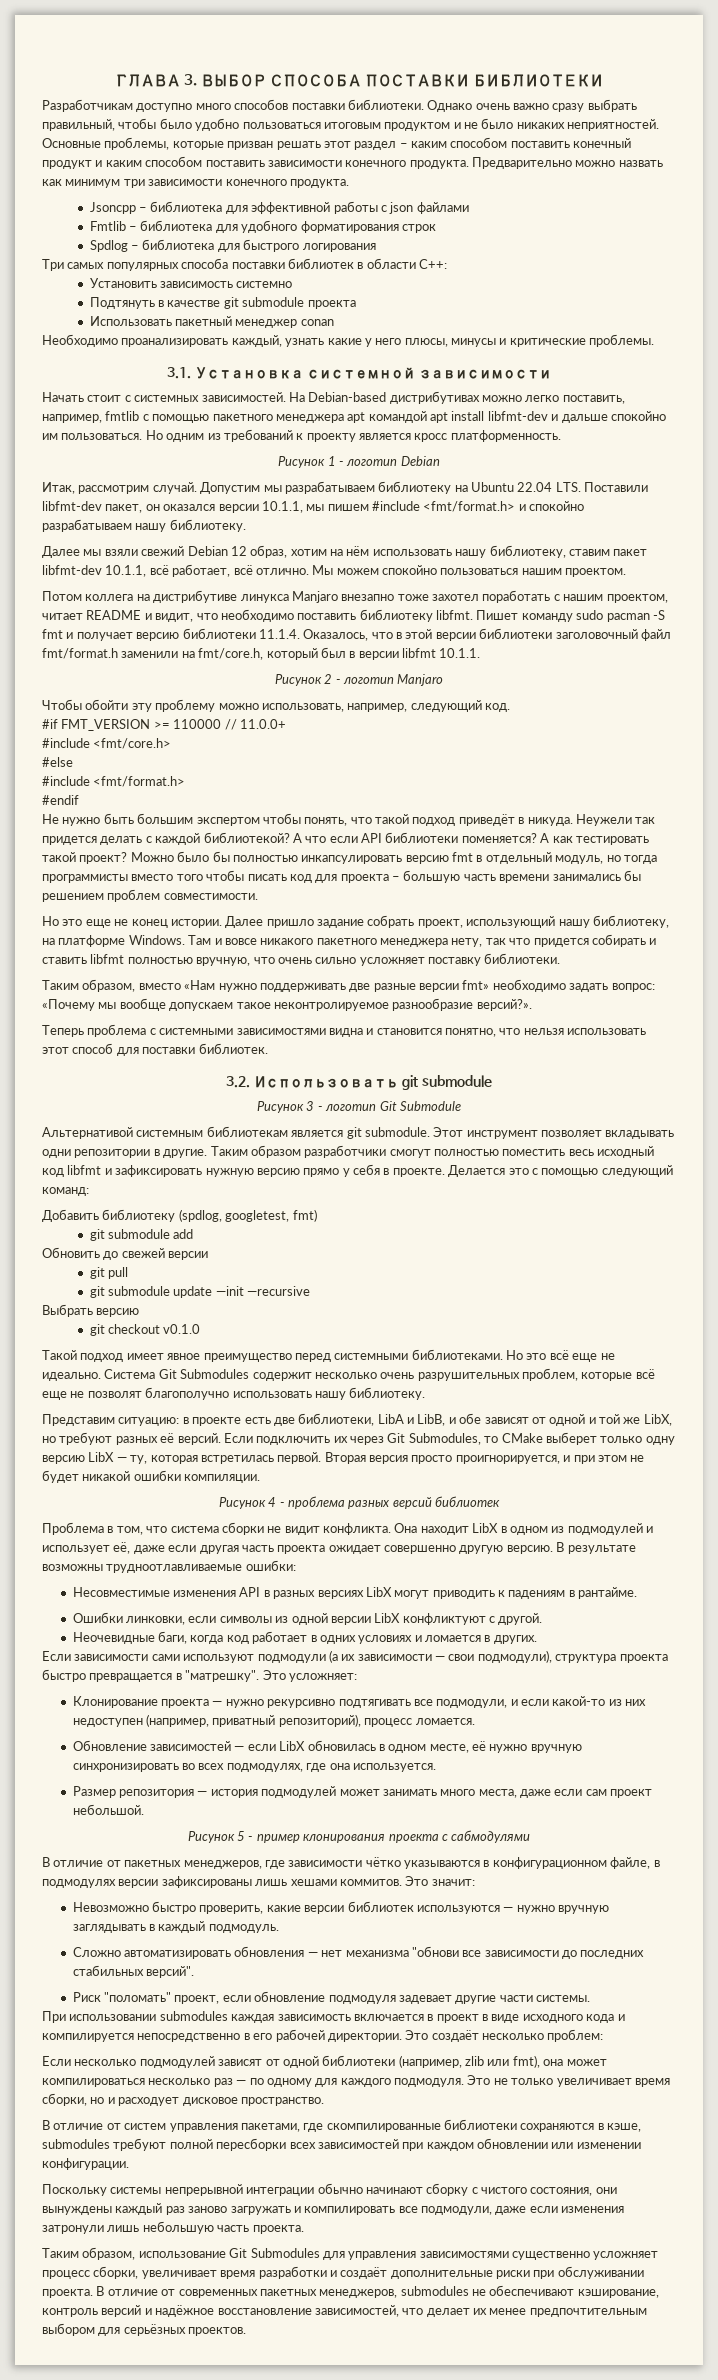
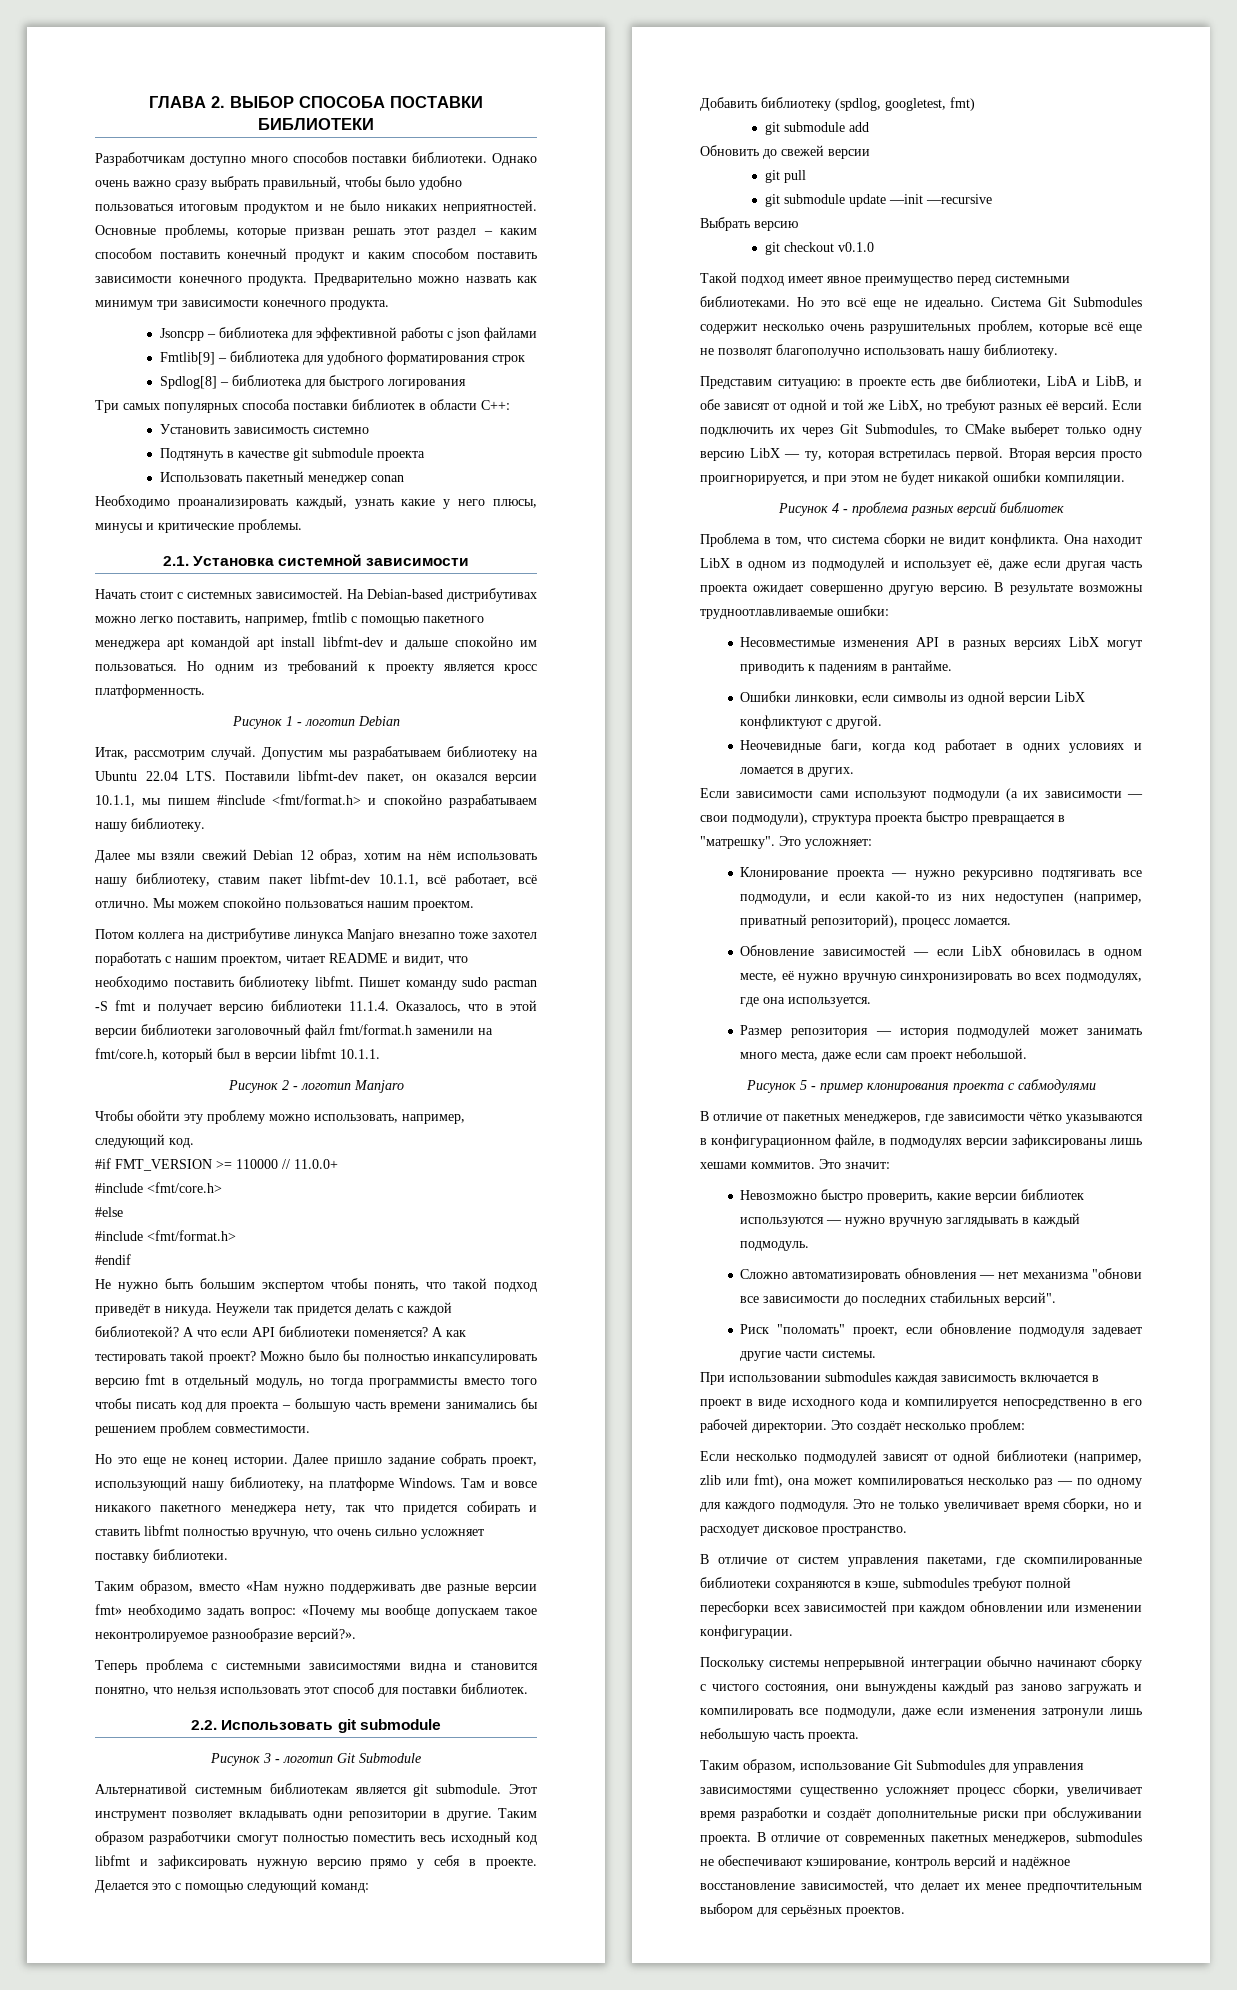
[184,74,198,86] 3. -> [211,96,225,108] 2.
[89,221,126,231] Fmtlib -> [159,352,215,365] Fmtlib[9]
[89,240,128,252] Spdlog -> [159,376,217,389] Spdlog[8]
[167,367,192,379] 3.1. -> [162,556,189,566] 2.1.
[226,1076,251,1088] 3.2. -> [191,1720,218,1730] 2.2.

